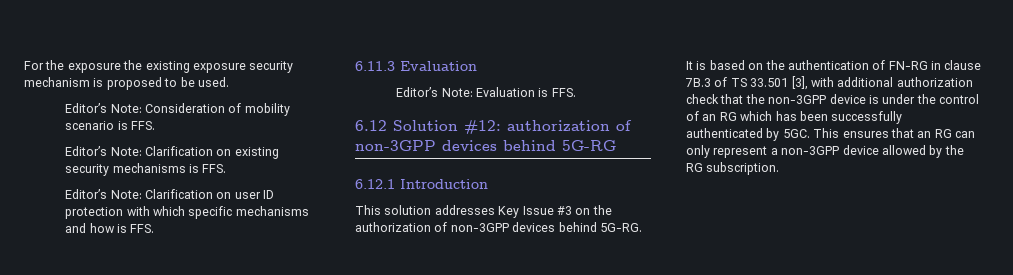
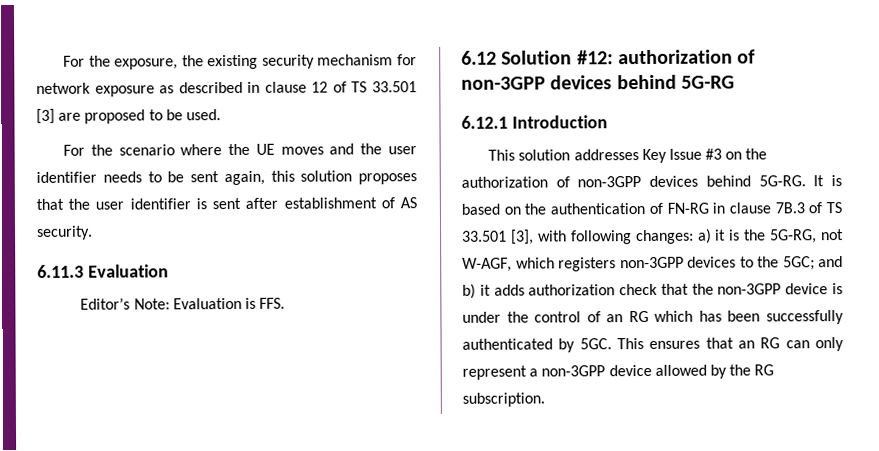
[24,60,121,73] For the exposure -> [63,55,179,70] For the exposure,
[192,63,246,73] exposure -> (259, 62) none
[93,77,229,90] [65,103,290,116] [65,121,156,130] [65,146,279,159] [65,163,227,176] [65,189,275,199] [65,206,309,219] [65,223,155,233] is proposed to be used. // Editor’s Note: Consideration of mobility scenario is FFS. // Editor’s Note: Clarification on existing security mechanisms is FFS. // Editor’s Note: Clarification on user ID protection with which specific mechanisms and how is FFS. -> [396,54,417,66] [36,81,417,97] [36,108,221,124] [63,143,417,156] [36,170,417,186] [36,197,417,210] [36,225,93,240] for network exposure as described in clause 12 of TS 33.501 [3] are proposed to be used. // For the scenario where the UE moves and the user identifier needs to be sent again, this solution proposes that the user identifier is sent after establishment of AS security.
[837,77,894,87] additional -> [570,228,844,245] [462,256,843,272] [462,283,525,299] following changes: a) it is the 5G-RG, not W-AGF, which registers non-3GPP devices to the 5GC; and b) it adds

